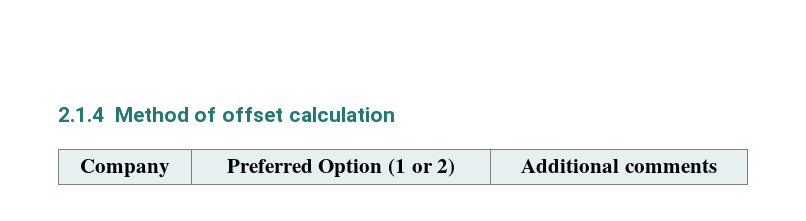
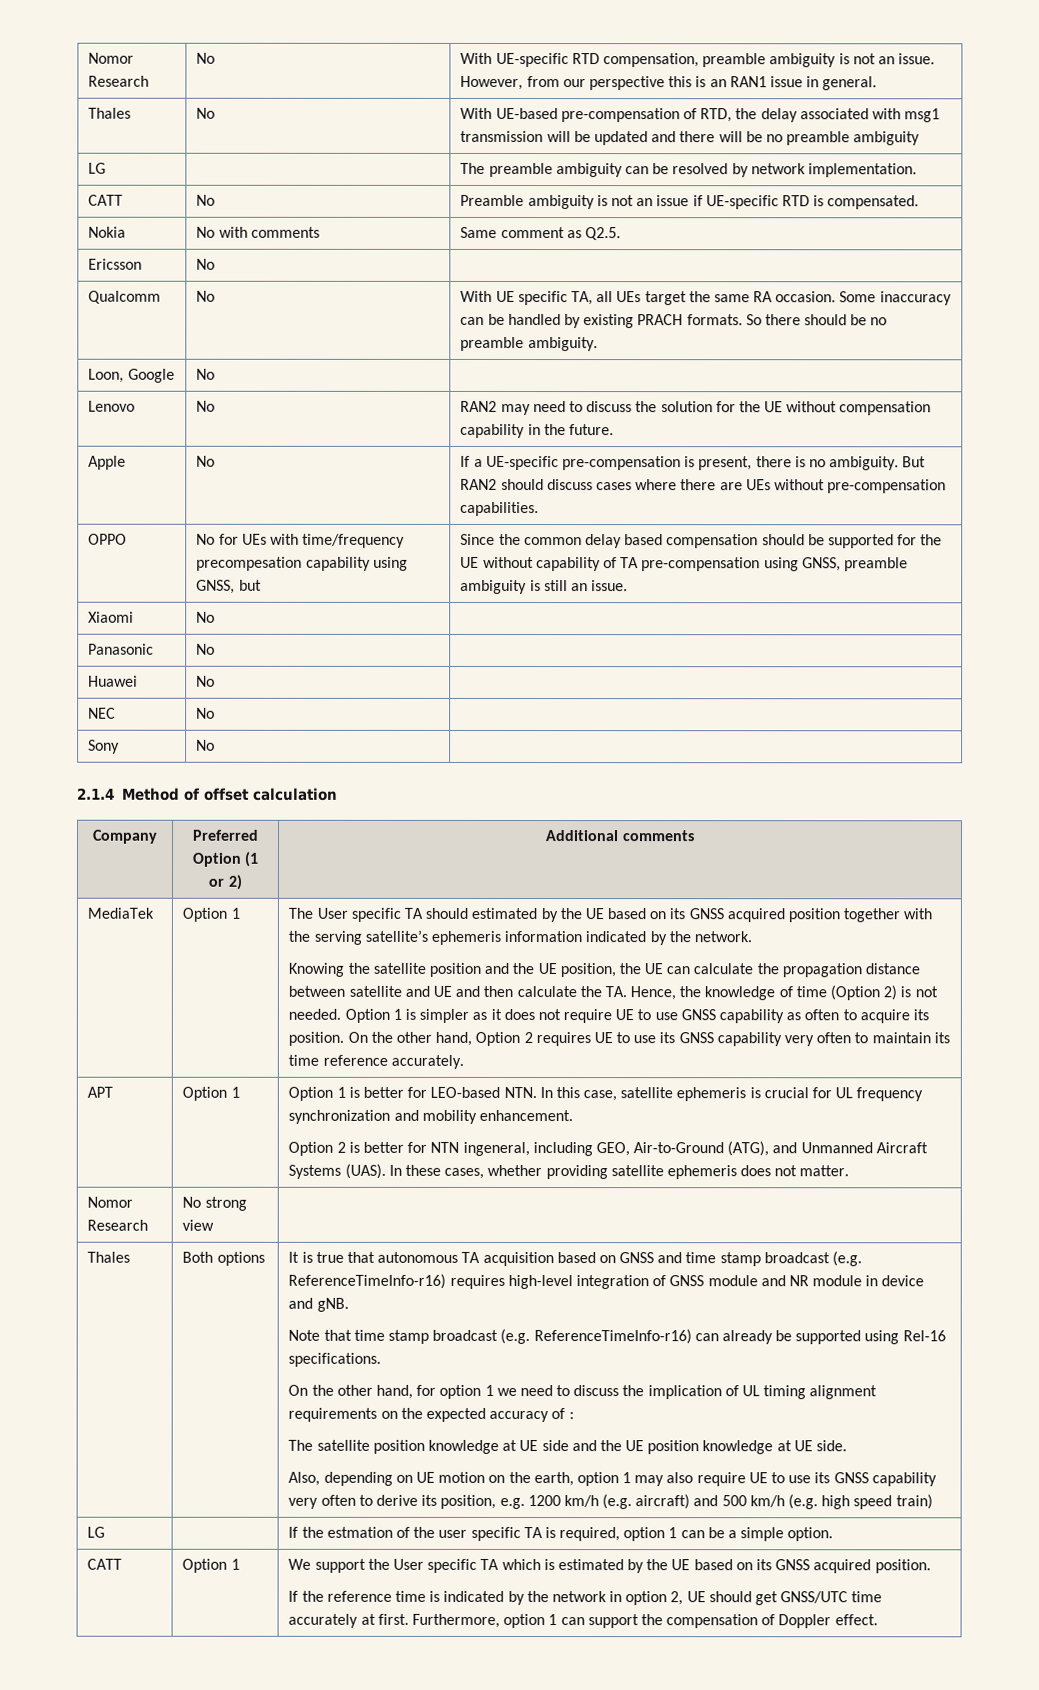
(58, 114) none -> [88,52,135,64] [88,75,150,87] [196,52,216,64] [460,52,936,68] [460,75,878,91] [88,107,132,119] [196,107,216,119] [460,107,941,123] [460,130,921,146] [88,162,107,174] [460,162,917,178] [88,194,124,206] [196,194,216,206] [460,194,920,210] [88,226,127,238] [196,226,320,238] [460,226,621,241] [88,258,143,270] [196,258,216,270] [88,290,162,304] [196,290,216,302] [460,290,952,306] [460,313,888,329] [460,336,598,352] [88,368,175,383] [196,368,216,380] [88,400,136,412] [196,400,216,412] [460,400,932,416] [460,423,614,439] [88,455,127,470] [196,455,216,467] [460,455,927,471] [460,478,947,494] [460,501,540,517] [88,533,128,545] [196,533,406,548] [196,556,408,571] [196,579,262,594] [460,533,943,549] [460,556,908,572] [460,579,629,595] [88,611,135,623] [196,611,216,623] [88,643,155,655] [196,643,216,655] [88,675,139,687] [196,675,216,687] [88,707,117,719] [196,707,216,719] [88,739,121,754] [196,739,216,751] Nomor Research | No | With UE-specific RTD compensation, preamble ambiguity is not an issue. However, from our perspective this is an RAN1 issue in general. // Thales | No | With UE-based pre-compensation of RTD, the delay associated with msg1 transmission will be updated and there will be no preamble ambiguity // LG | | The preamble ambiguity can be resolved by network implementation. // CATT | No | Preamble ambiguity is not an issue if UE-specific RTD is compensated. // Nokia | No with comments | Same comment as Q2.5. // Ericsson | No | // Qualcomm | No | With UE specific TA, all UEs target the same RA occasion. Some inaccuracy can be handled by existing PRACH formats. So there should be no preamble ambiguity. // Loon, Google | No | // Lenovo | No | RAN2 may need to discuss the solution for the UE without compensation capability in the future. // Apple | No | If a UE-specific pre-compensation is present, there is no ambiguity. But RAN2 should discuss cases where there are UEs without pre-compensation capabilities. // OPPO | No for UEs with time/frequency precompesation capability using GNSS, but | Since the common delay based compensation should be supported for the UE without capability of TA pre-compensation using GNSS, preamble ambiguity is still an issue. // Xiaomi | No | // Panasonic | No | // Huawei | No | // NEC | No | // Sony | No | //
(717, 166) none -> [87,907,155,919] [182,907,240,922] [288,907,933,923] [288,929,752,946] [288,962,921,978] [288,985,938,1001] [288,1008,929,1024] [288,1031,950,1047] [288,1054,464,1069] [87,1086,114,1098] [182,1086,240,1101] [288,1086,924,1102] [288,1109,573,1124] [288,1141,928,1157] [288,1163,850,1180] [87,1196,134,1208] [87,1219,149,1231] [182,1196,247,1211] [182,1219,215,1231] [87,1251,131,1263] [182,1251,265,1266] [288,1251,863,1267] [288,1273,925,1290] [288,1297,349,1312] [288,1328,946,1345] [288,1352,382,1367] [288,1384,878,1400] [288,1407,574,1423] [288,1439,848,1455] [288,1471,937,1487] [288,1494,933,1510] [87,1526,106,1538] [288,1526,834,1542] [87,1558,123,1570] [182,1558,240,1573] [288,1558,931,1574] [288,1590,883,1606] [288,1613,878,1629] // MediaTek | Option 1 | The User specific TA should estimated by the UE based on its GNSS acquired position together with the serving satellite’s ephemeris information indicated by the network. // Knowing the satellite position and the UE position, the UE can calculate the propagation distance between satellite and UE and then calculate the TA. Hence, the knowledge of time (Option 2) is not needed. Option 1 is simpler as it does not require UE to use GNSS capability as often to acquire its position. On the other hand, Option 2 requires UE to use its GNSS capability very often to maintain its time reference accurately. // APT | Option 1 | Option 1 is better for LEO-based NTN. In this case, satellite ephemeris is crucial for UL frequency synchronization and mobility enhancement. // Option 2 is better for NTN ingeneral, including GEO, Air-to-Ground (ATG), and Unmanned Aircraft Systems (UAS). In these cases, whether providing satellite ephemeris does not matter. // Nomor Research | No strong view | // Thales | Both options | It is true that autonomous TA acquisition based on GNSS and time stamp broadcast (e.g. ReferenceTimeInfo-r16) requires high-level integration of GNSS module and NR module in device and gNB. // Note that time stamp broadcast (e.g. ReferenceTimeInfo-r16) can already be supported using Rel-16 specifications. // On the other hand, for option 1 we need to discuss the implication of UL timing alignment requirements on the expected accuracy of : // The satellite position knowledge at UE side and the UE position knowledge at UE side. // Also, depending on UE motion on the earth, option 1 may also require UE to use its GNSS capability very often to derive its position, e.g. 1200 km/h (e.g. aircraft) and 500 km/h (e.g. high speed train) // LG | | If the estmation of the user specific TA is required, option 1 can be a simple option. // CATT | Option 1 | We support the User specific TA which is estimated by the UE based on its GNSS acquired position. // If the reference time is indicated by the network in option 2, UE should get GNSS/UTC time accurately at first. Furthermore, option 1 can support the compensation of Doppler effect.

